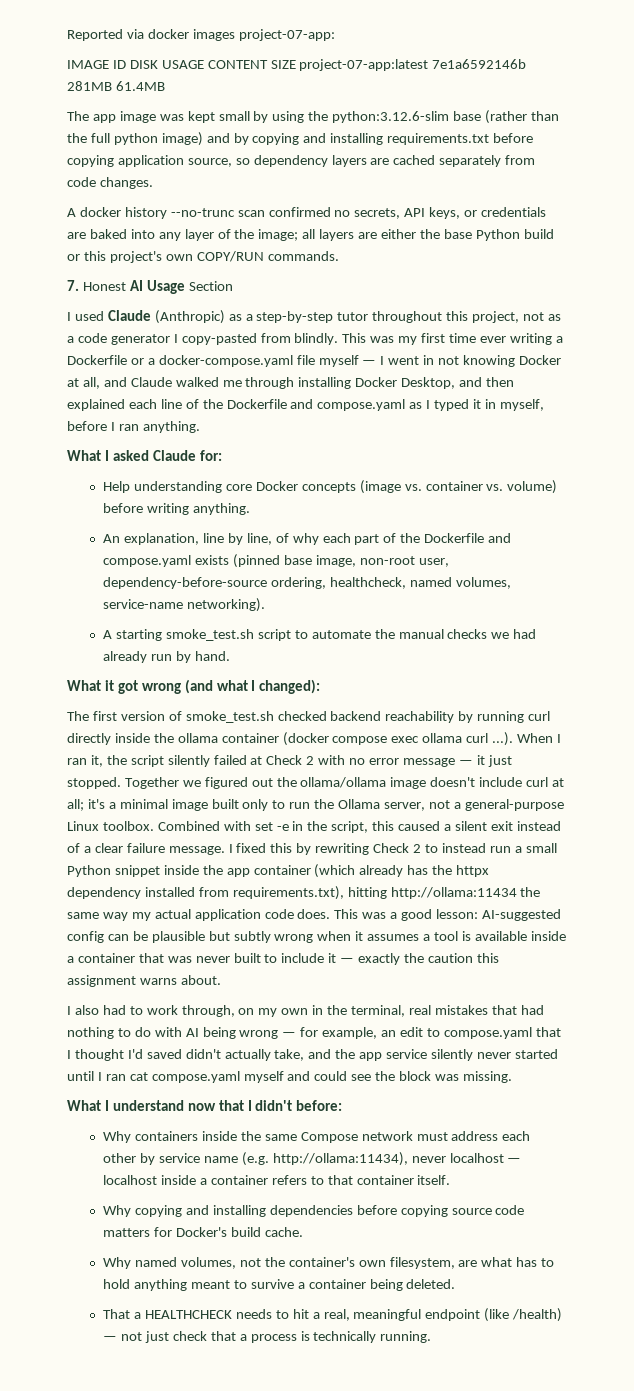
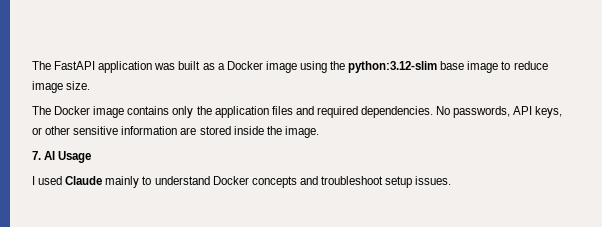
[67,29,335,41] [67,59,527,71] [67,81,165,91] [67,110,559,124] [67,132,534,146] [67,155,536,167] [67,177,153,189] [67,207,547,219] [67,229,554,241] [67,251,339,263] Reported via docker images project-07-app: // IMAGE ID DISK USAGE CONTENT SIZE project-07-app:latest 7e1a6592146b 281MB 61.4MB // The app image was kept small by using the python:3.12.6-slim base (rather than the full python image) and by copying and installing requirements.txt before copying application source, so dependency layers are cached separately from code changes. // A docker history --no-trunc scan confirmed no secrets, API keys, or credentials are baked into any layer of the image; all layers are either the base Python build or this project's own COPY/RUN commands. -> [32,61,548,73] [32,81,91,93] [32,106,563,118] [32,126,319,138] The FastAPI application was built as a Docker image using the python:3.12-slim base image to reduce image size. // The Docker image contains only the application files and required dependencies. No passwords, API keys, or other sensitive information are stored inside the image.
[82,282,126,291] Honest -> (41, 155) none
[188,281,233,291] Section -> (92, 157) none
[154,310,561,324] [67,333,563,345] [67,355,561,367] [67,377,515,389] [67,399,544,411] [67,421,200,433] [67,450,222,461] [103,480,558,494] [103,503,250,515] [103,533,512,545] [103,554,449,568] [103,577,511,589] [103,598,266,612] [103,629,537,641] [103,651,230,663] [67,679,321,694] [67,711,551,723] [67,732,561,746] [67,755,512,767] [67,777,565,789] [67,799,564,811] [67,821,561,833] [67,843,557,855] [67,864,490,878] [67,886,541,900] [67,909,561,921] [67,931,566,943] [67,953,499,965] [67,975,221,987] [67,1005,544,1017] [67,1027,561,1039] [67,1049,558,1061] [67,1071,512,1083] [67,1100,343,1111] [103,1131,531,1143] [103,1152,522,1166] [103,1175,451,1185] [103,1205,525,1217] [103,1227,303,1237] [103,1257,555,1269] [103,1279,456,1291] [103,1308,563,1322] [103,1331,432,1343] (Anthropic) as a step-by-step tutor throughout this project, not as a code generator I copy-pasted from blindly. This was my first time ever writing a Dockerfile or a docker-compose.yaml file myself — I went in not knowing Docker at all, and Claude walked me through installing Docker Desktop, and then explained each line of the Dockerfile and compose.yaml as I typed it in myself, before I ran anything. // What I asked Claude for: // Help understanding core Docker concepts (image vs. container vs. volume) before writing anything. // An explanation, line by line, of why each part of the Dockerfile and compose.yaml exists (pinned base image, non-root user, dependency-before-source ordering, healthcheck, named volumes, service-name networking). // A starting smoke_test.sh script to automate the manual checks we had already run by hand. // What it got wrong (and what I changed): // The first version of smoke_test.sh checked backend reachability by running curl directly inside the ollama container (docker compose exec ollama curl ...). When I ran it, the script silently failed at Check 2 with no error message — it just stopped. Together we figured out the ollama/ollama image doesn't include curl at all; it's a minimal image built only to run the Ollama server, not a general-purpose Linux toolbox. Combined with set -e in the script, this caused a silent exit instead of a clear failure message. I fixed this by rewriting Check 2 to instead run a small Python snippet inside the app container (which already has the httpx dependency installed from requirements.txt), hitting http://ollama:11434 the same way my actual application code does. This was a good lesson: AI-suggested config can be plausible but subtly wrong when it assumes a tool is available inside a container that was never built to include it — exactly the caution this assignment warns about. // I also had to work through, on my own in the terminal, real mistakes that had nothing to do with AI being wrong — for example, an edit to compose.yaml that I thought I'd saved didn't actually take, and the app service silently never started until I ran cat compose.yaml myself and could see the block was missing. // What I understand now that I didn't before: // Why containers inside the same Compose network must address each other by service name (e.g. http://ollama:11434), never localhost — localhost inside a container refers to that container itself. // Why copying and installing dependencies before copying source code matters for Docker's build cache. // Why named volumes, not the container's own filesystem, are what has to hold anything meant to survive a container being deleted. // That a HEALTHCHECK needs to hit a real, meaningful endpoint (like /health) — not just check that a process is technically running. -> [105,176,452,188] mainly to understand Docker concepts and troubleshoot setup issues.

